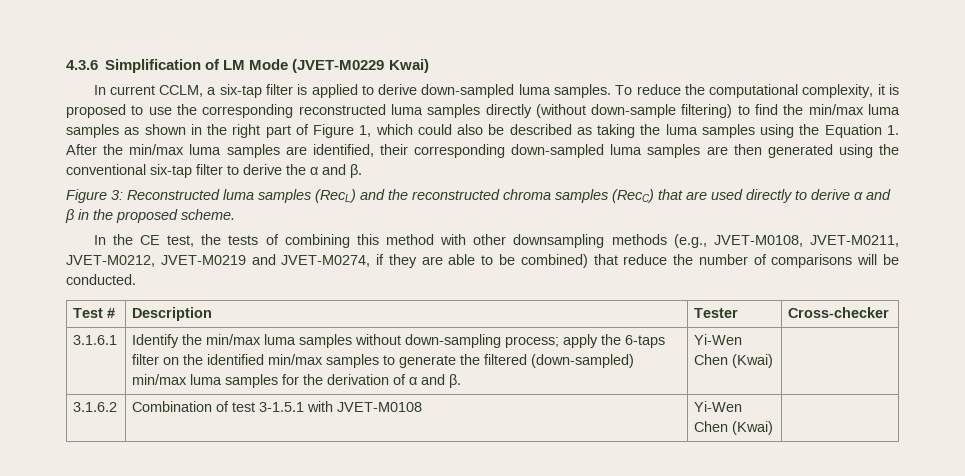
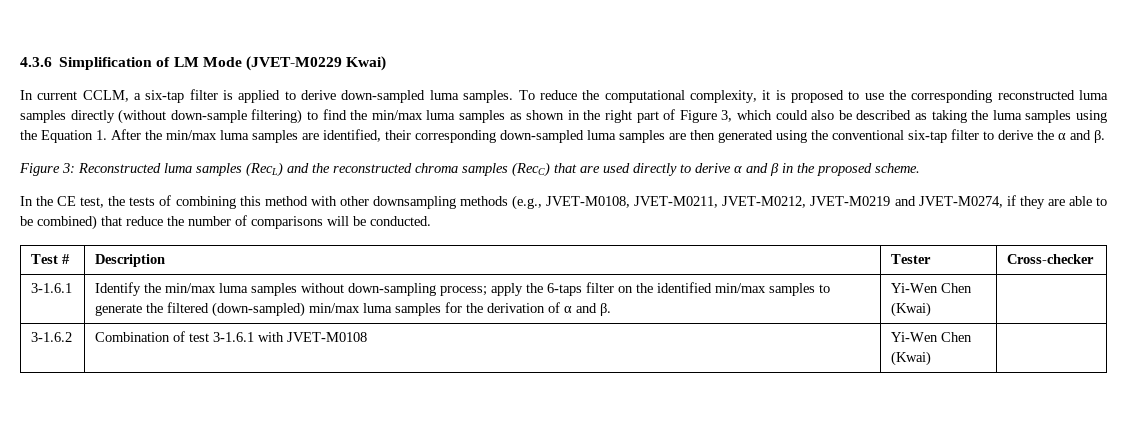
[359,125,372,137] 1, -> [721,110,733,122] 3,
[73,335,118,345] 3.1.6.1 -> [31,283,73,293] 3-1.6.1
[73,402,118,412] 3.1.6.2 -> [31,332,73,342] 3-1.6.2
[259,402,305,412] 3-1.5.1 -> [213,332,255,342] 3-1.6.1

